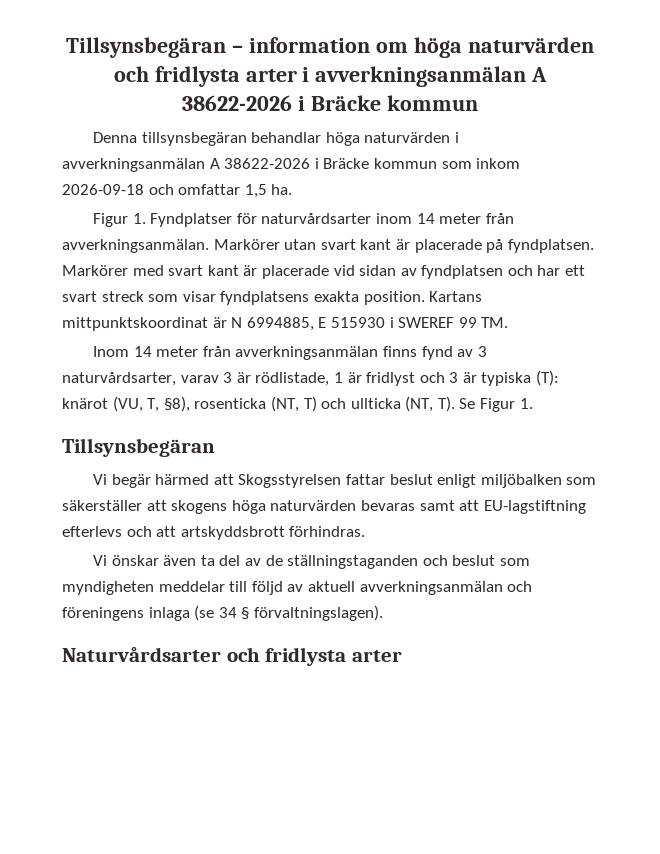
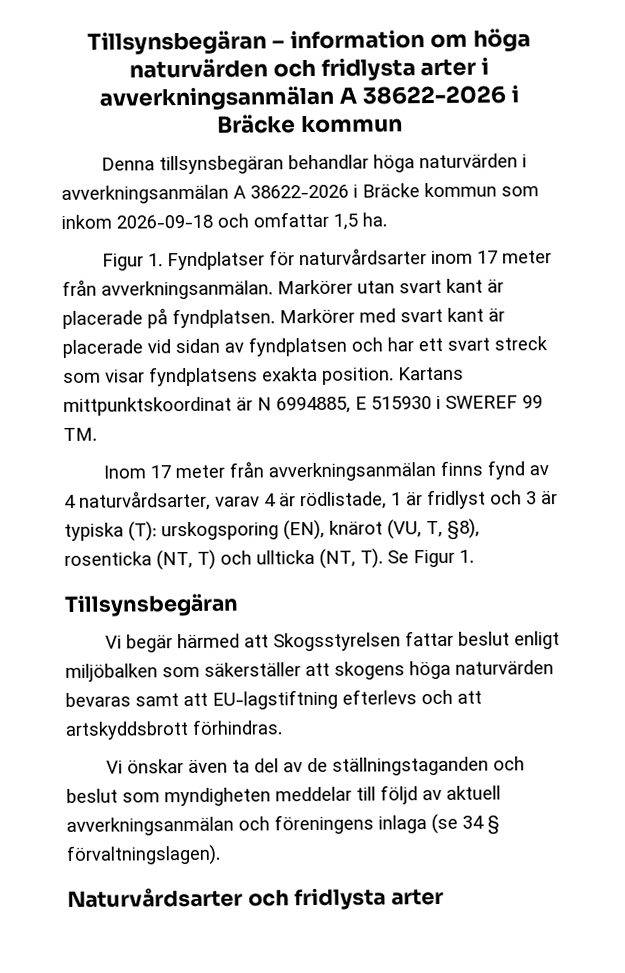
[416,213,435,224] 14 -> [476,250,498,264] 17
[133,346,152,357] 14 -> [149,465,171,479] 17
[477,346,487,357] 3 -> [64,494,76,508] 4
[223,372,233,383] 3 -> [264,493,276,507] 4
(560, 378) none -> [161,519,325,541] urskogsporing (EN),

